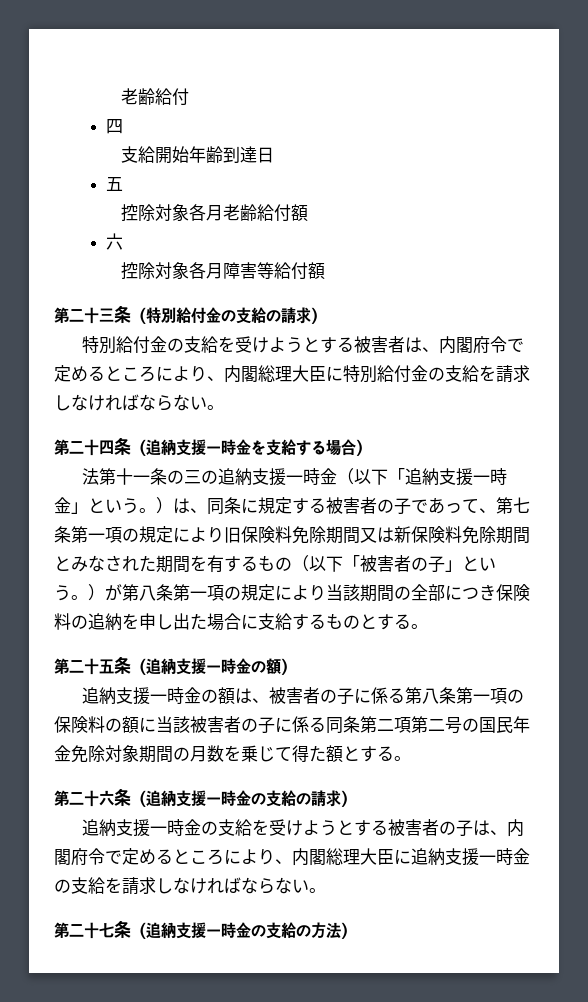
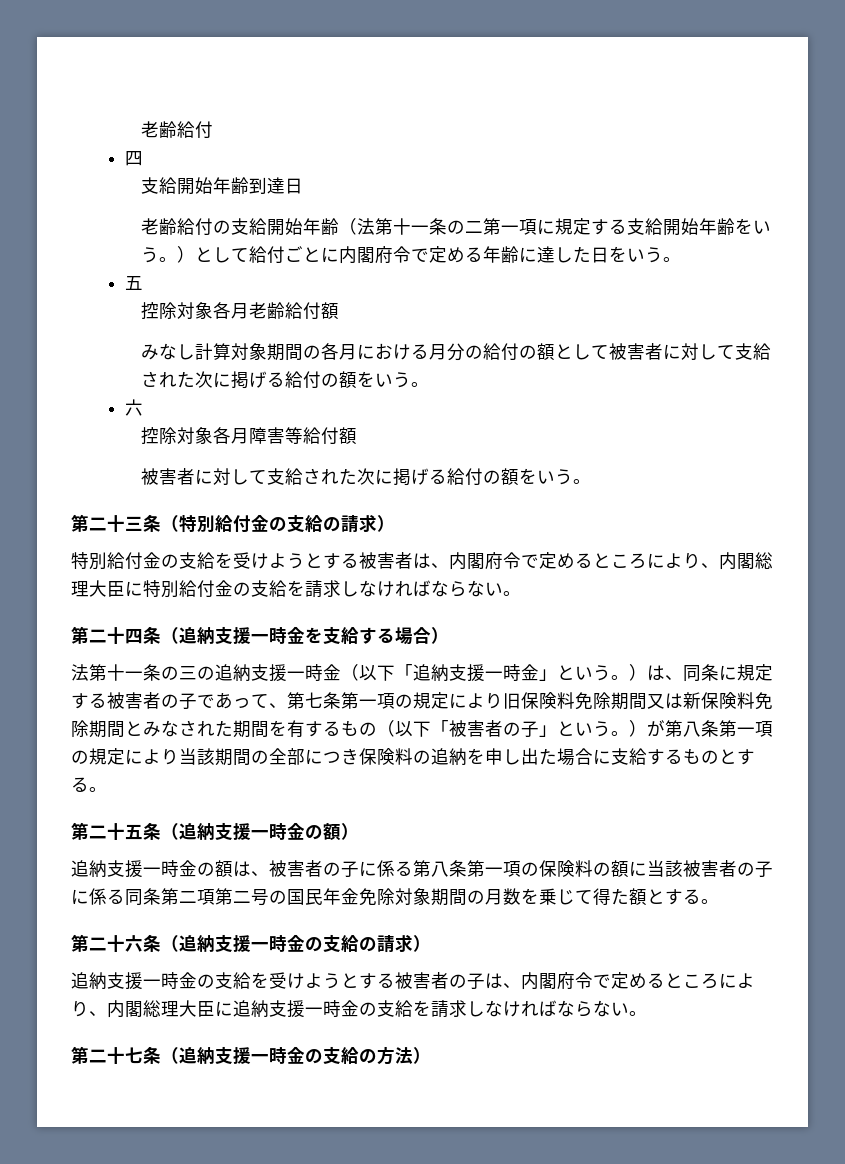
(275, 155) none -> [140,218,771,236] [140,246,681,264] // 老齢給付の支給開始年齢（法第十一条の二第一項に規定する支給開始年齢をいう。）として給付ごとに内閣府令で定める年齢に達した日をいう。
(309, 212) none -> [140,343,771,361] [140,371,429,389] // みなし計算対象期間の各月における月分の給付の額として被害者に対して支給された次に掲げる給付の額をいう。
(326, 270) none -> [140,468,591,486] // 被害者に対して支給された次に掲げる給付の額をいう。

